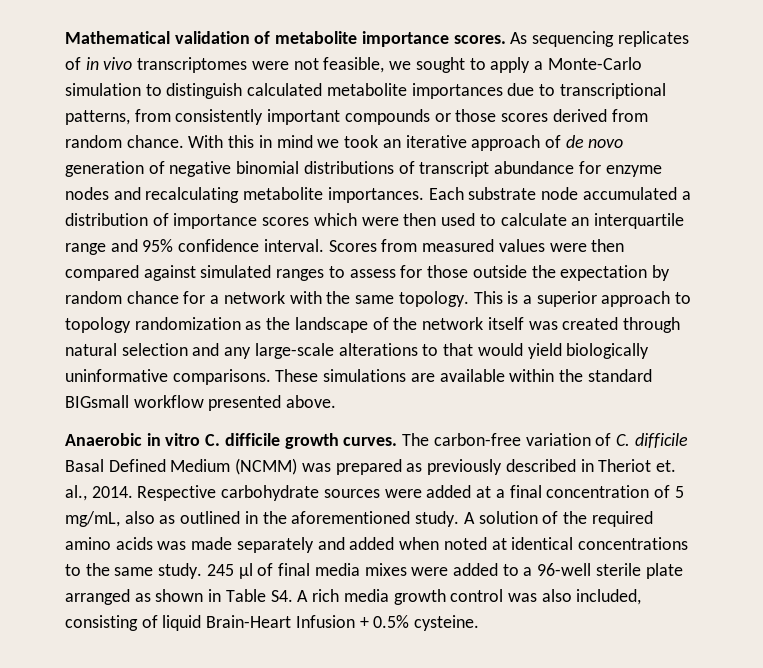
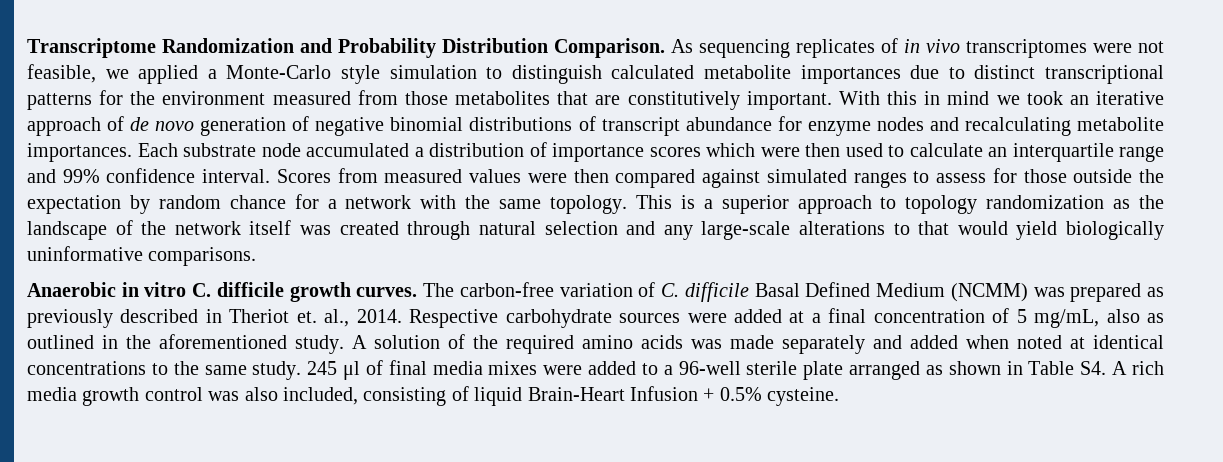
[65,31,506,47] Mathematical validation of metabolite importance scores. -> [27,38,665,58] Transcriptome Randomization and Probability Distribution Comparison.
[415,57,531,73] sought to apply -> [138,65,199,84] applied
(642, 63) none -> [341,65,380,84] style
[559,83,666,99] [65,109,648,125] [65,135,184,148] transcriptional patterns, from consistently important compounds or those scores derived from random chance. -> [974,65,1165,84] [27,90,832,110] distinct transcriptional patterns for the environment measured from those metabolites that are constitutively important.
[142,239,174,252] 95% -> [62,169,100,183] 99%
[275,369,652,382] [65,395,337,411] These simulations are available within the standard BIGsmall workflow presented above. -> (257, 256) none

